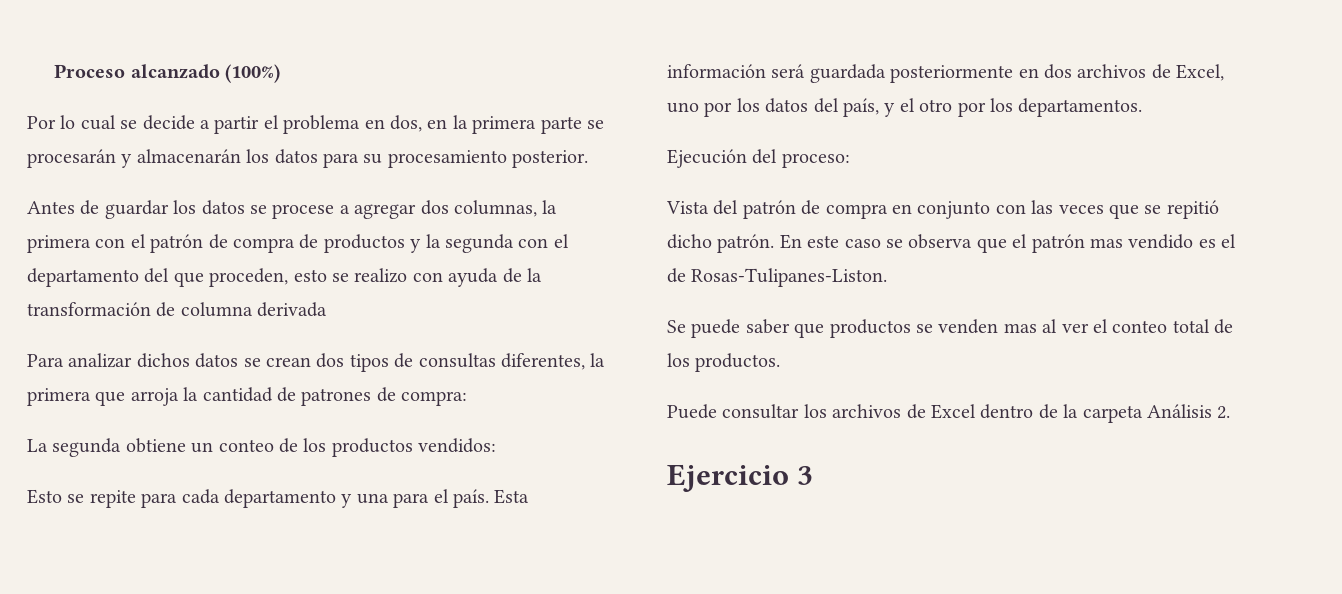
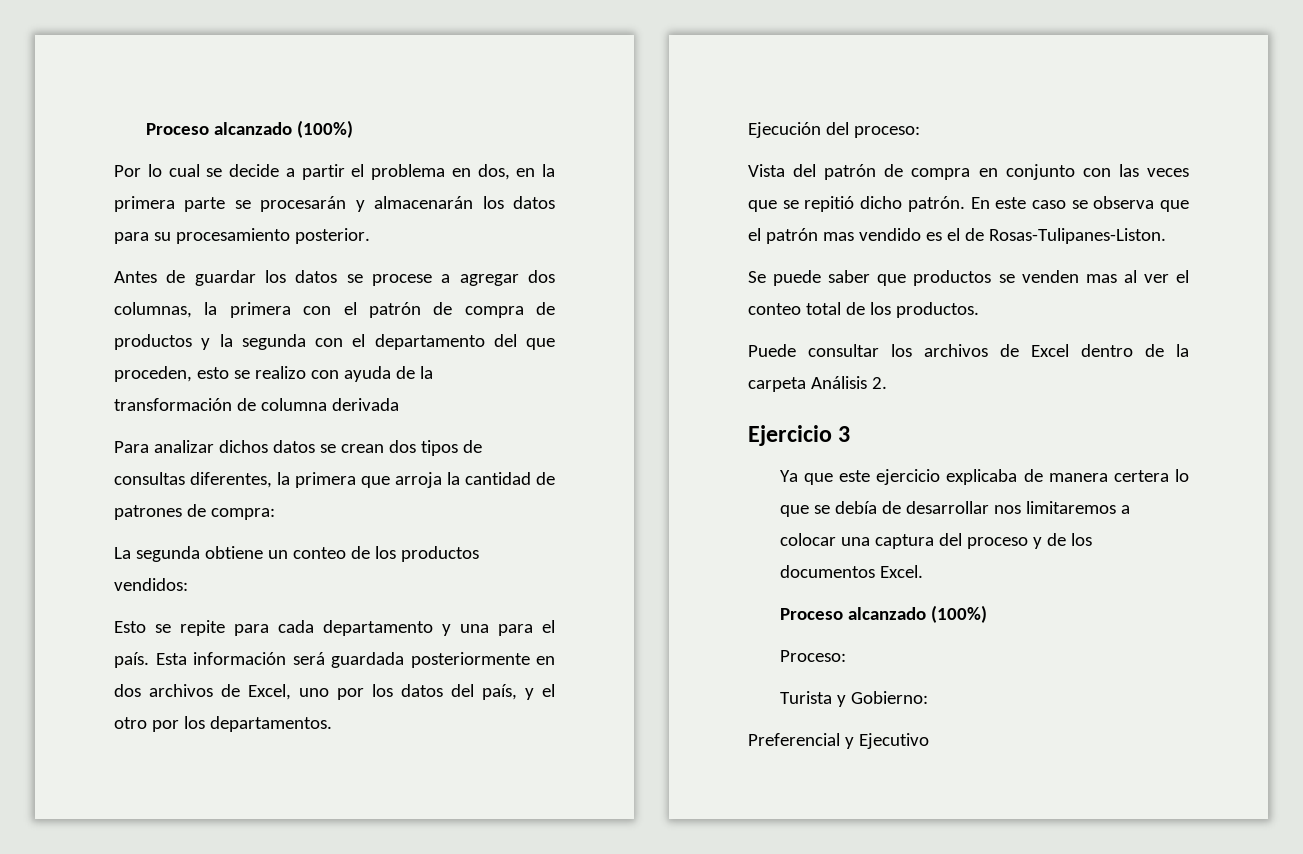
(814, 475) none -> [779,469,1189,485] [779,501,1130,517] [779,533,1092,549] [779,565,923,578] [779,605,987,623] [779,650,846,662] [779,691,928,707] [748,733,929,749] // Ya que este ejercicio explicaba de manera certera lo que se debía de desarrollar nos limitaremos a colocar una captura del proceso y de los documentos Excel. // Proceso alcanzado (100%) // Proceso: // Turista y Gobierno: // Preferencial y Ejecutivo

